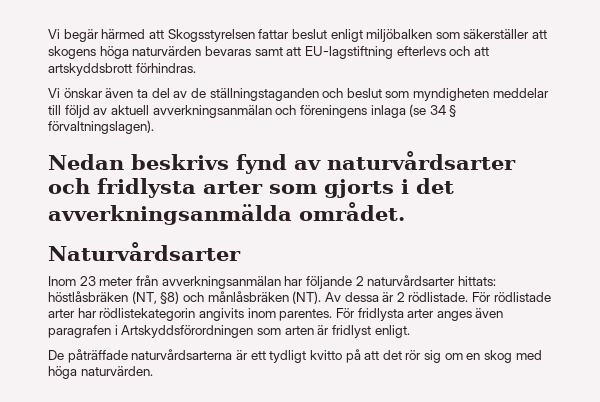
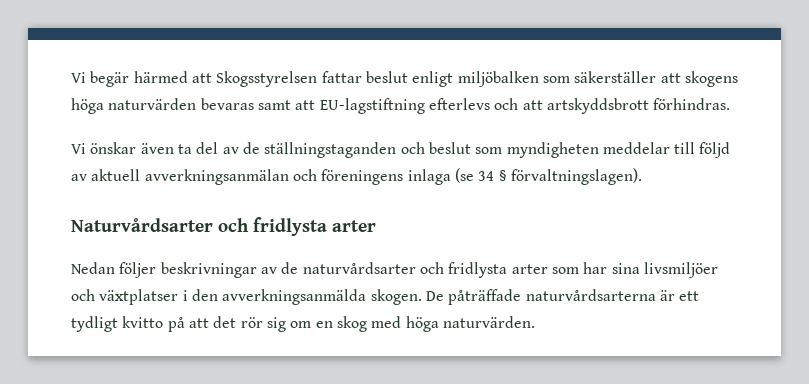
[48,154,321,174] Nedan beskrivs fynd av -> [71,217,376,236] [71,262,299,278] Naturvårdsarter och fridlysta arter // Nedan följer beskrivningar av de
[324,178,454,198] [48,202,405,225] [48,242,241,261] [48,275,496,289] [48,291,551,304] [48,308,504,321] [48,325,410,338] gjorts i det avverkningsanmälda området. // Naturvårdsarter // Inom 23 meter från avverkningsanmälan har följande 2 naturvårdsarter hittats: höstlåsbräken (NT, §8) och månlåsbräken (NT). Av dessa är 2 rödlistade. För rödlistade arter har rödlistekategorin angivits inom parentes. För fridlysta arter anges även paragrafen i Artskyddsförordningen som arten är fridlyst enligt. // -> [583,262,718,278] [71,289,422,305] har sina livsmiljöer och växtplatser i den avverkningsanmälda skogen.

